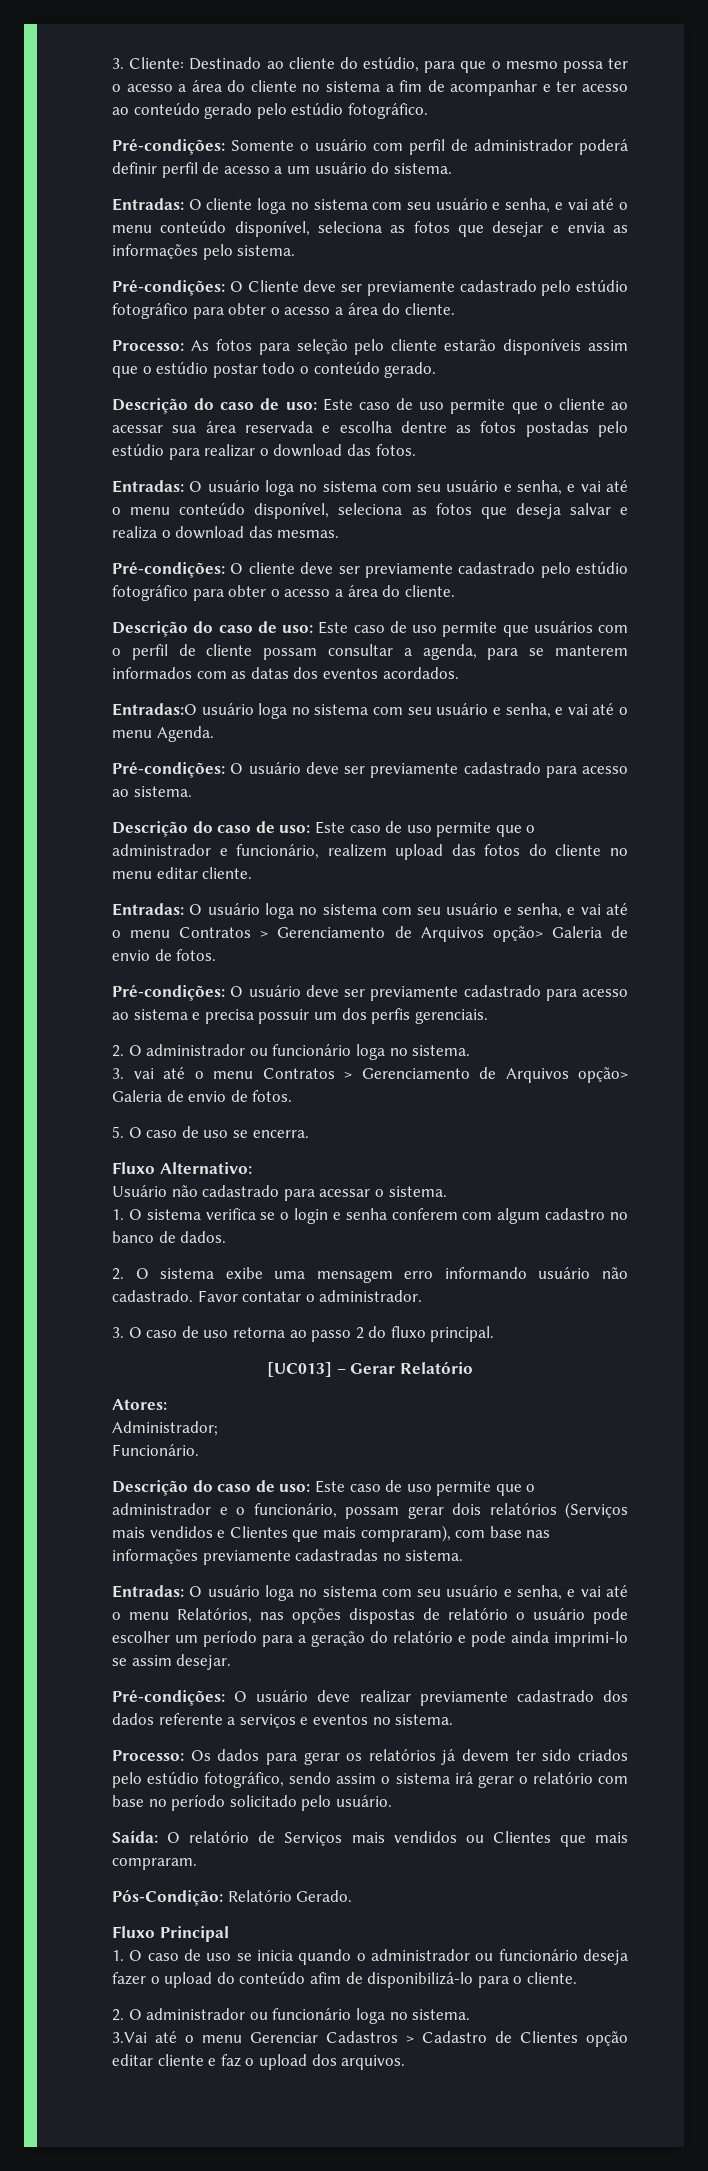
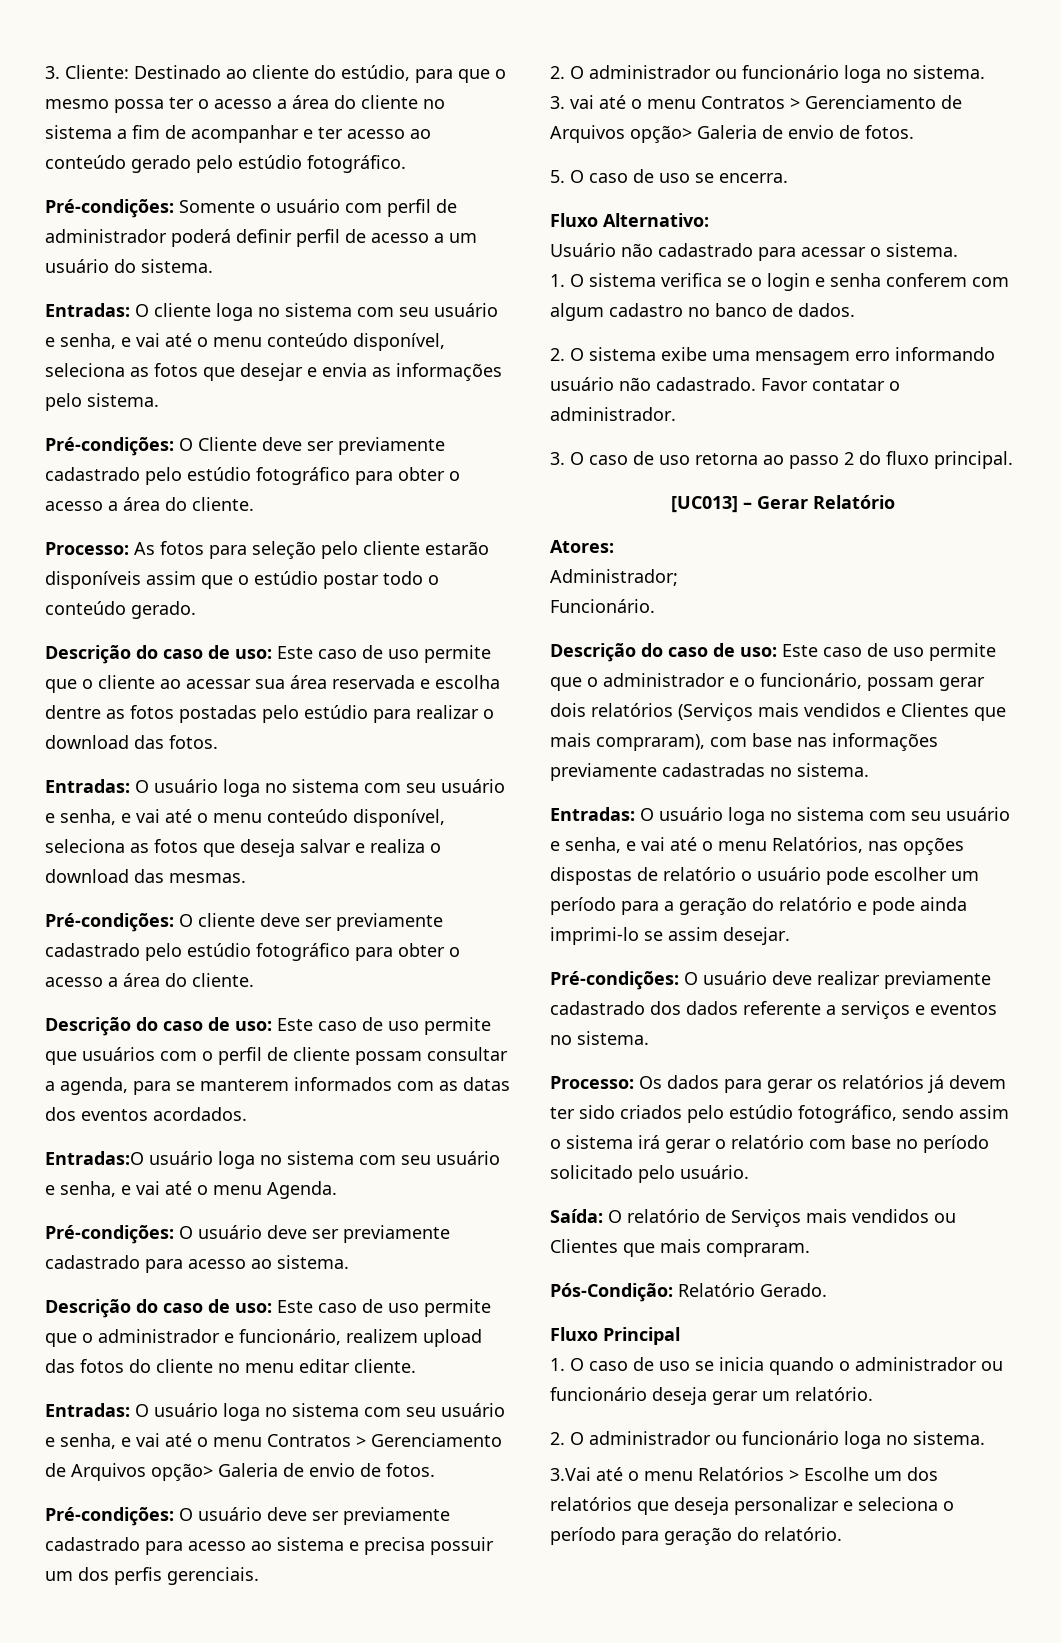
[112,1971,577,1988] fazer o upload do conteúdo afim de disponibilizá-lo para o cliente. -> [712,1387,873,1405] gerar um relatório.
[250,2031,628,2047] [112,2054,406,2070] Gerenciar Cadastros > Cadastro de Clientes opção editar cliente e faz o upload dos arquivos. -> [698,1467,938,1481] [550,1497,954,1515] [550,1527,842,1545] Relatórios > Escolhe um dos relatórios que deseja personalizar e seleciona o período para geração do relatório.

